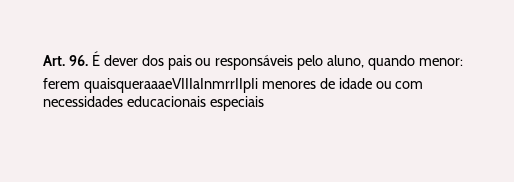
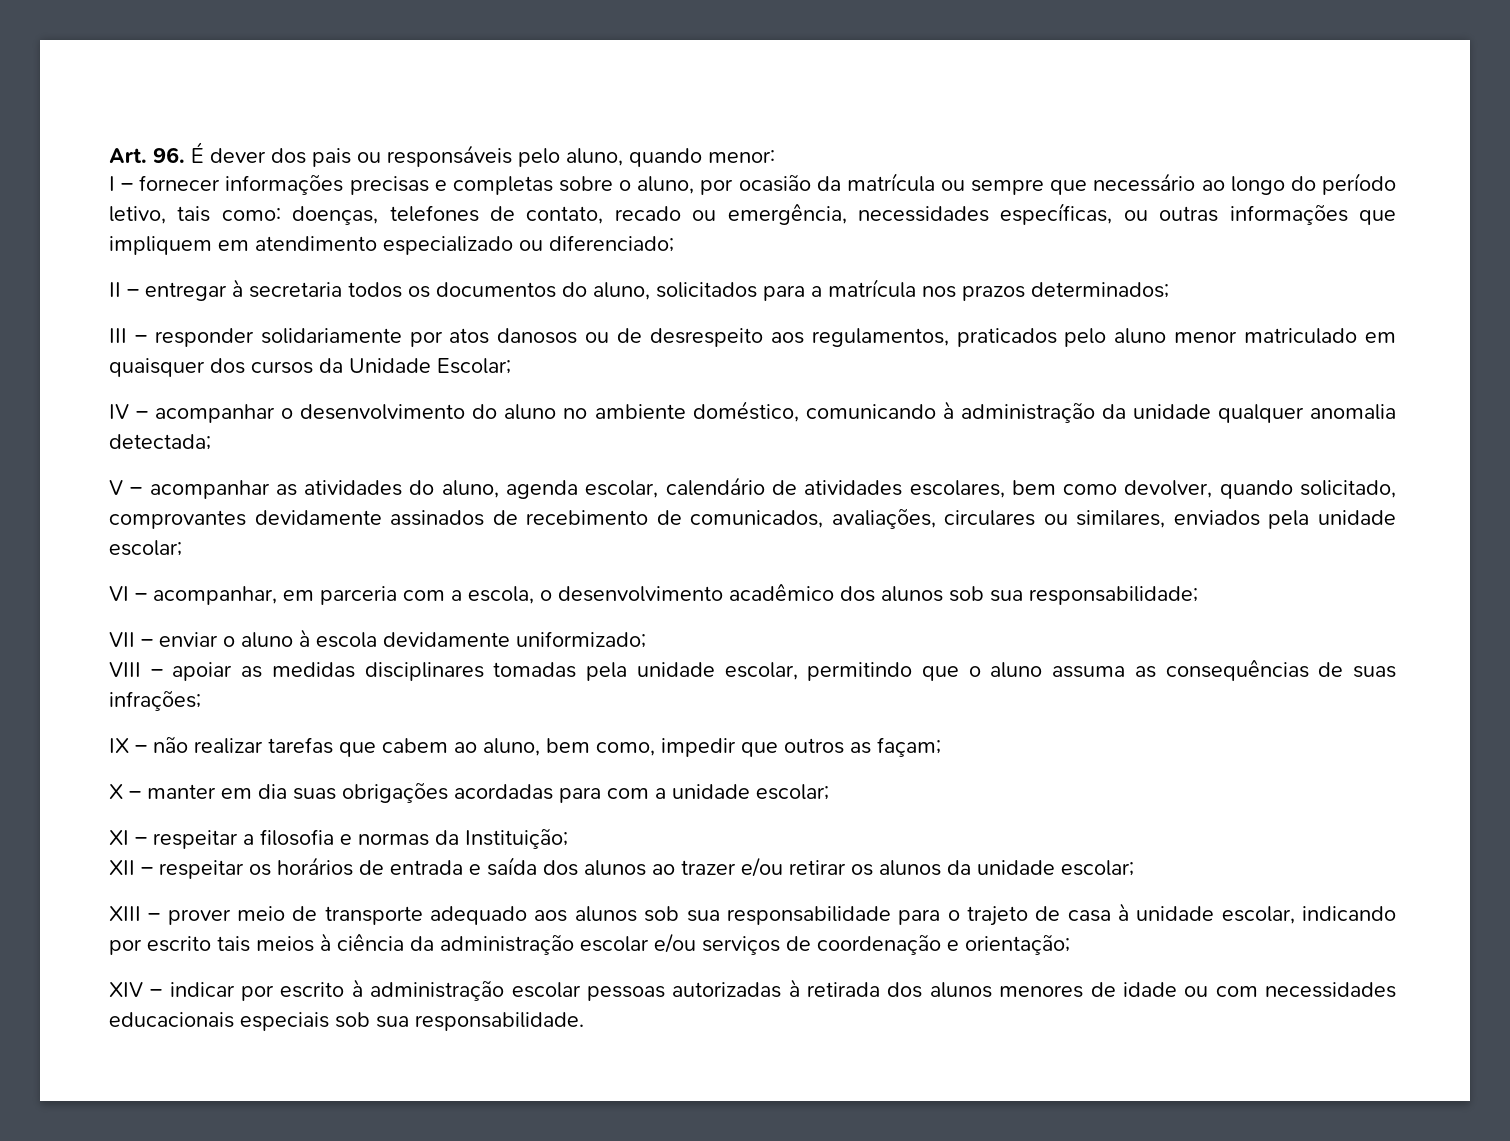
[43,78,258,93] ferem quaisqueraaaeVIIIaInmrrIIpIi -> [109,173,1396,195] [109,203,1396,225] [109,235,674,255] [109,279,1169,301] [109,328,1397,347] [109,358,511,377] [109,401,1396,423] [109,434,211,450] [109,477,1396,499] [109,508,1396,529] [109,540,182,556] [109,584,1198,605] [109,629,646,648] [109,660,1396,681] [109,690,201,711] [109,736,941,757] [109,782,829,803] [109,828,568,849] [109,857,1134,879] [109,903,1396,926] [109,933,1070,955] [109,979,992,1001] I – fornecer informações precisas e completas sobre o aluno, por ocasião da matrícula ou sempre que necessário ao longo do período letivo, tais como: doenças, telefones de contato, recado ou emergência, necessidades específicas, ou outras informações que impliquem em atendimento especializado ou diferenciado; // II – entregar à secretaria todos os documentos do aluno, solicitados para a matrícula nos prazos determinados; // III – responder solidariamente por atos danosos ou de desrespeito aos regulamentos, praticados pelo aluno menor matriculado em quaisquer dos cursos da Unidade Escolar; // IV – acompanhar o desenvolvimento do aluno no ambiente doméstico, comunicando à administração da unidade qualquer anomalia detectada; // V – acompanhar as atividades do aluno, agenda escolar, calendário de atividades escolares, bem como devolver, quando solicitado, comprovantes devidamente assinados de recebimento de comunicados, avaliações, circulares ou similares, enviados pela unidade escolar; // VI – acompanhar, em parceria com a escola, o desenvolvimento acadêmico dos alunos sob sua responsabilidade; // VII – enviar o aluno à escola devidamente uniformizado; // VIII – apoiar as medidas disciplinares tomadas pela unidade escolar, permitindo que o aluno assuma as consequências de suas infrações; // IX – não realizar tarefas que cabem ao aluno, bem como, impedir que outros as façam; // X – manter em dia suas obrigações acordadas para com a unidade escolar; // XI – respeitar a filosofia e normas da Instituição; // XII – respeitar os horários de entrada e saída dos alunos ao trazer e/ou retirar os alunos da unidade escolar; // XIII – prover meio de transporte adequado aos alunos sob sua responsabilidade para o trajeto de casa à unidade escolar, indicando por escrito tais meios à ciência da administração escolar e/ou serviços de coordenação e orientação; // XIV – indicar por escrito à administração escolar pessoas autorizadas à retirada dos alunos
(264, 103) none -> [335,1012,584,1031] sob sua responsabilidade.

